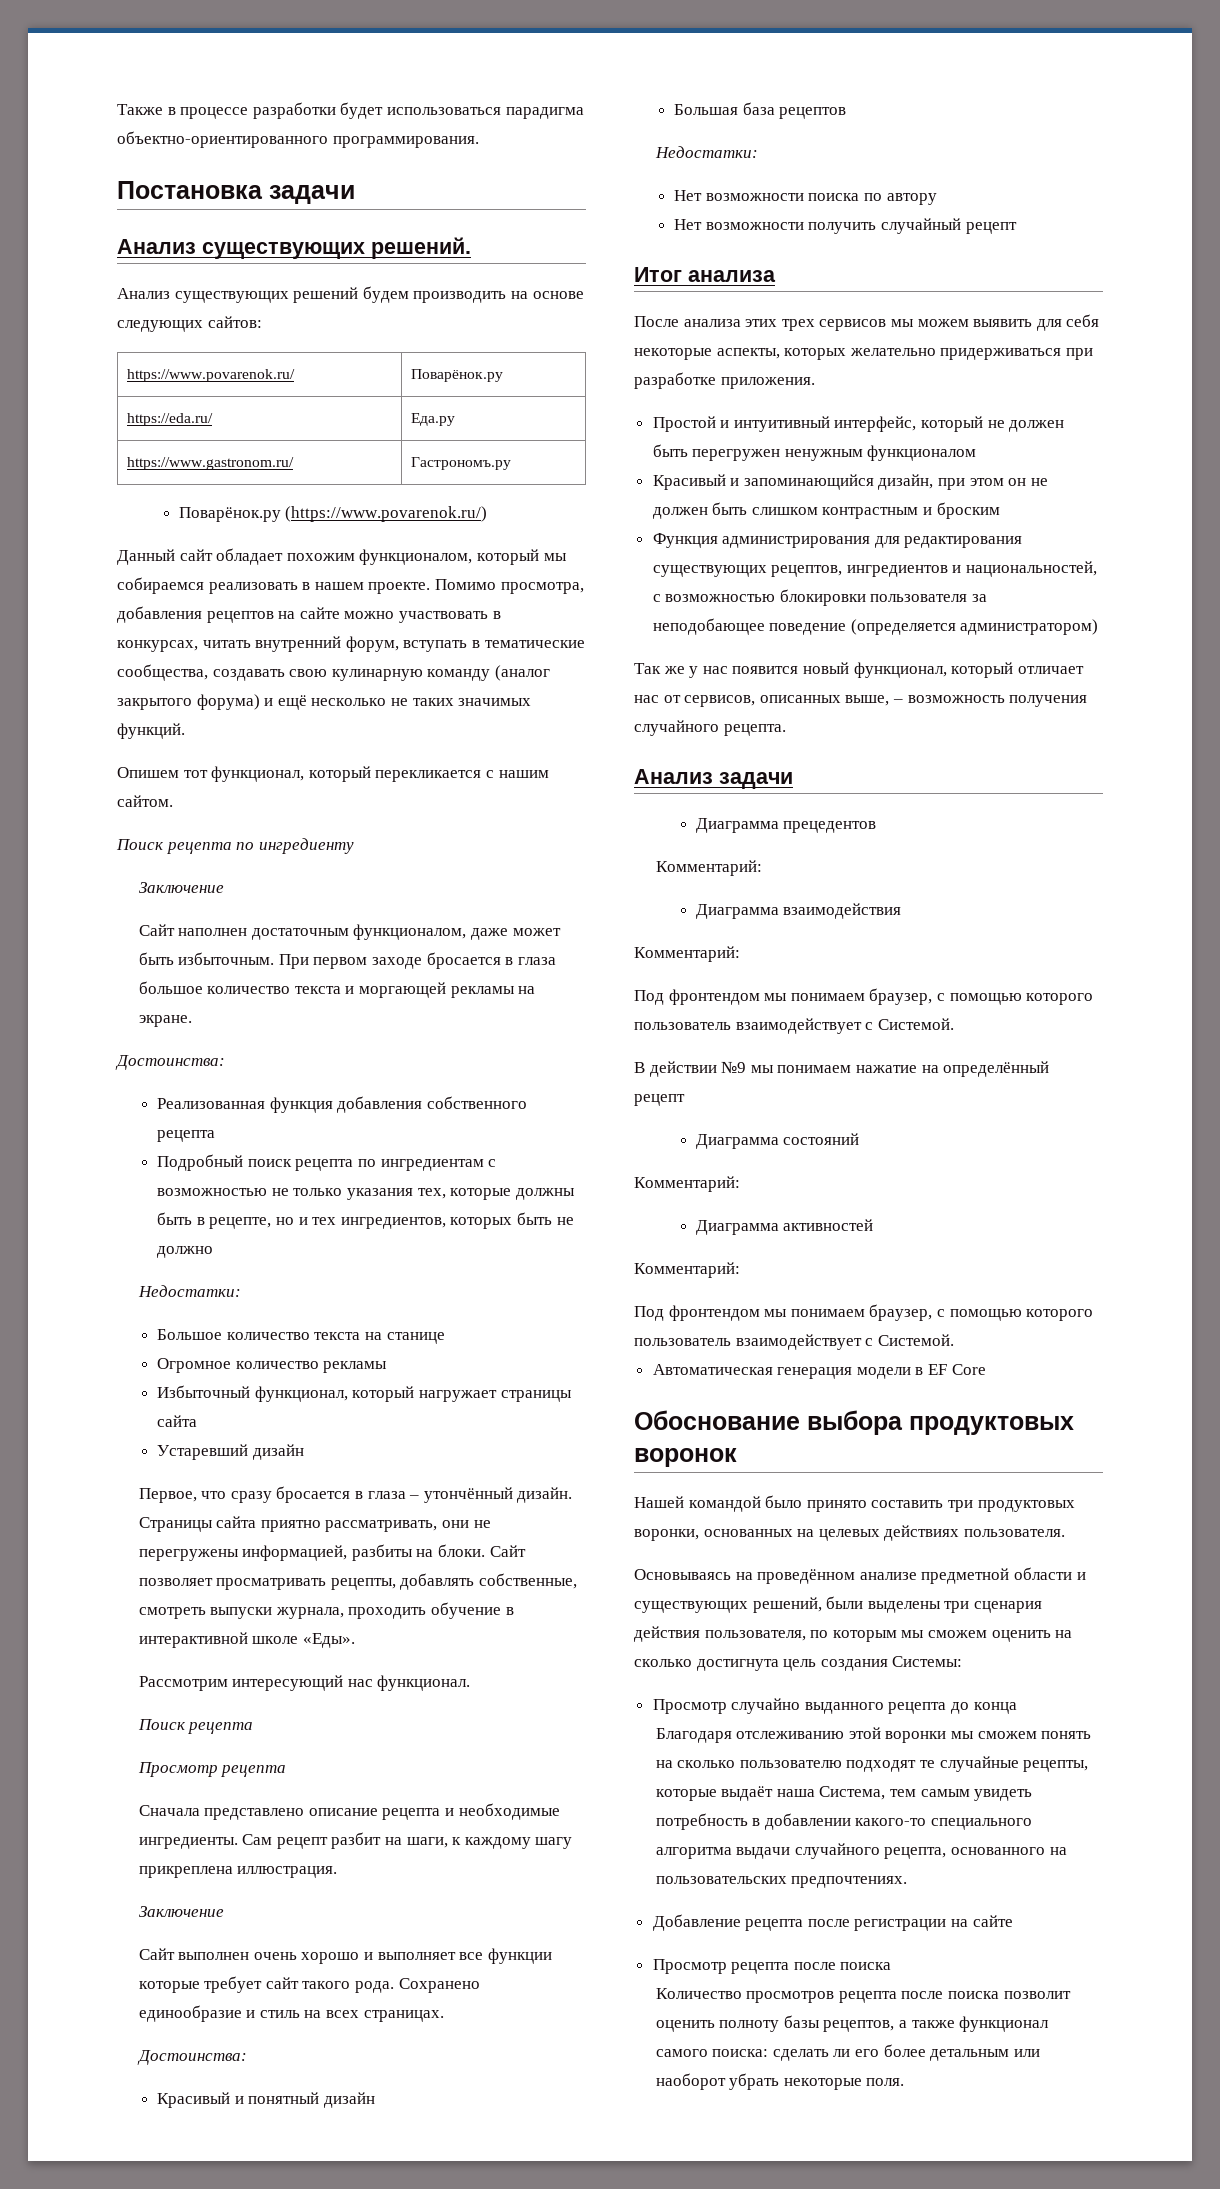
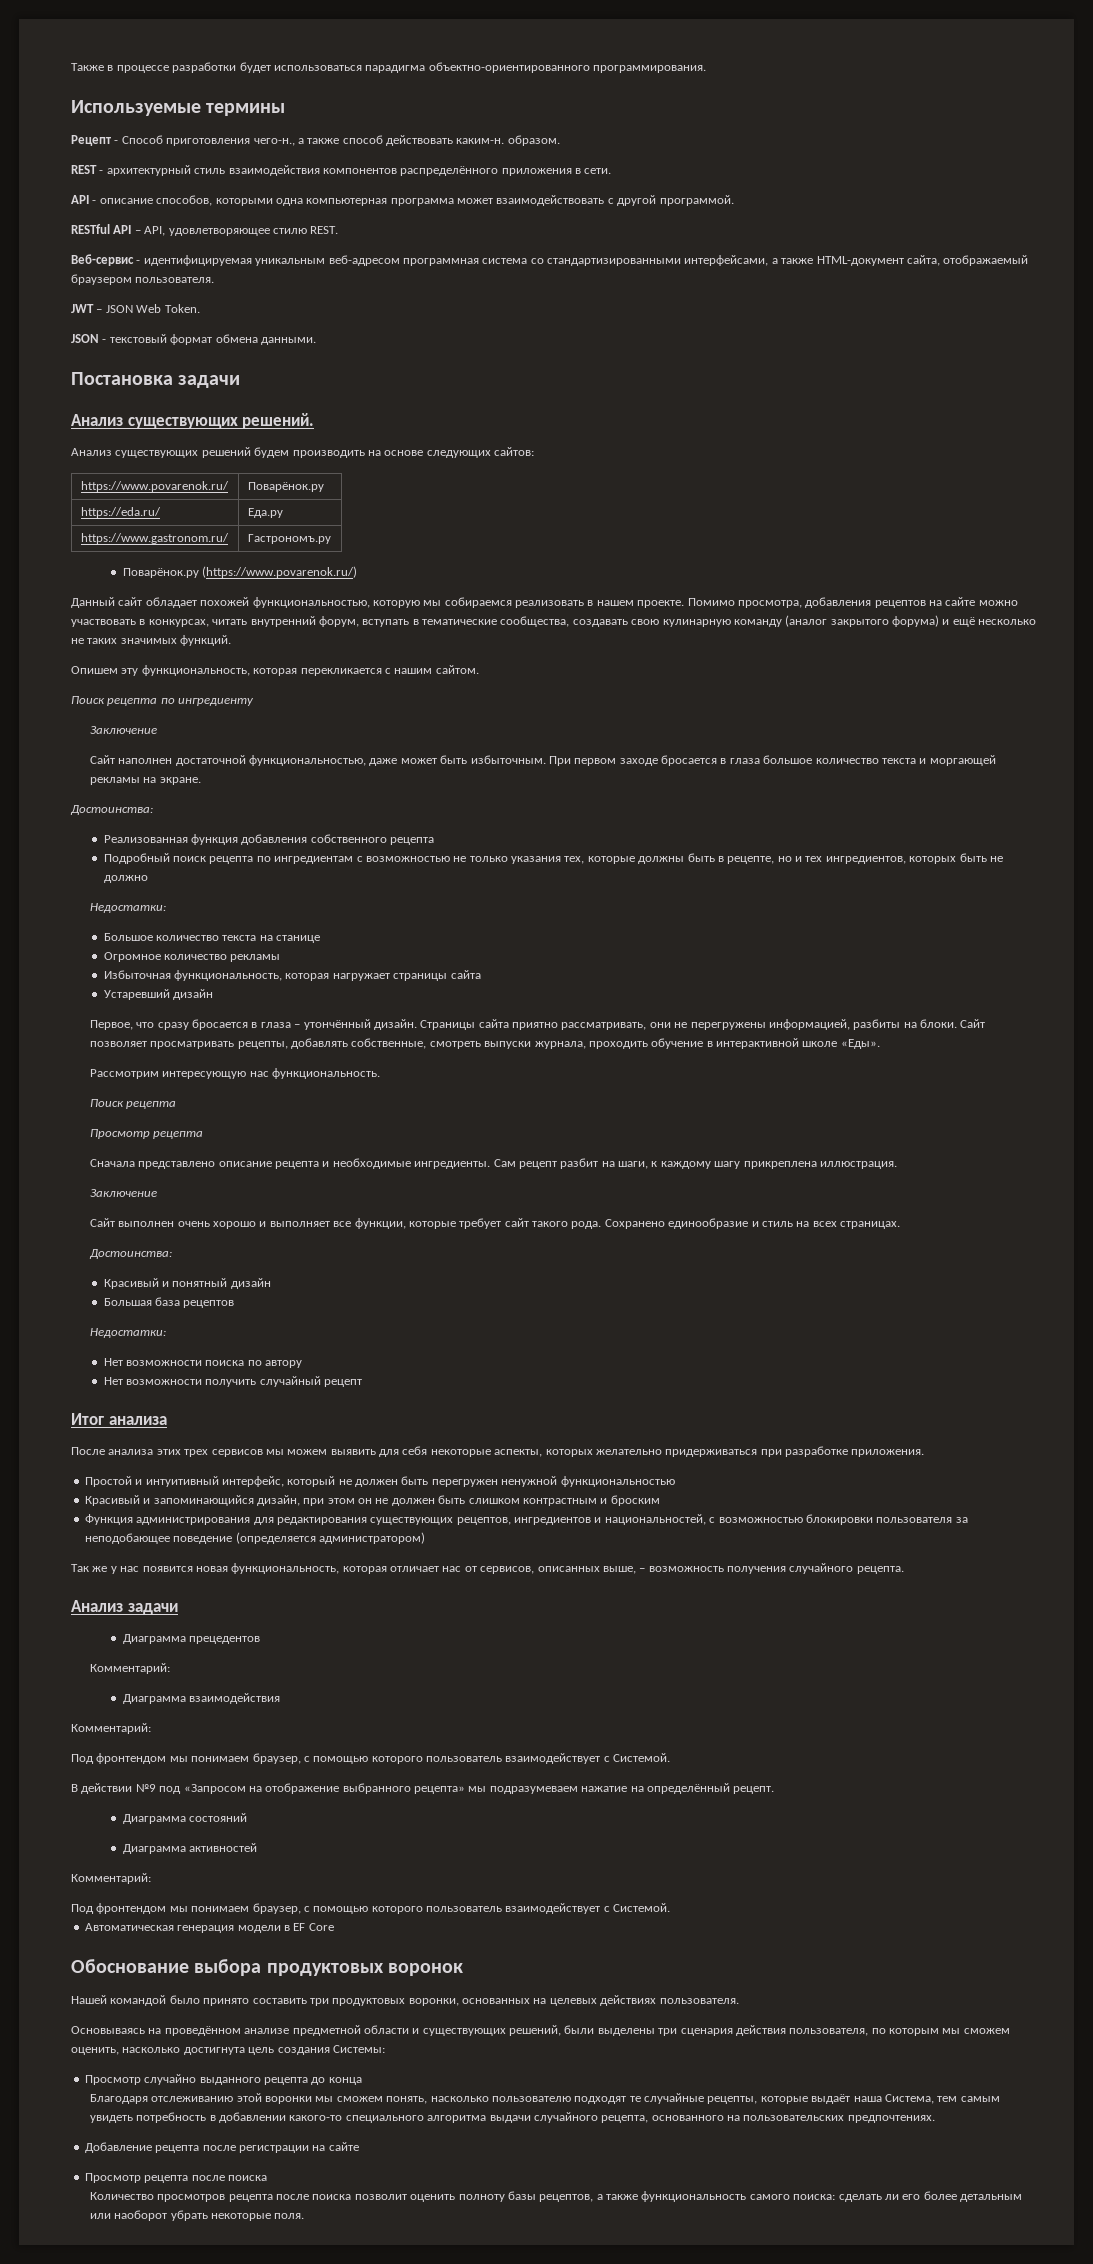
(479, 142) none -> [71,100,286,116] [71,135,560,146] [71,165,612,176] [71,195,734,206] [71,224,339,236] [71,254,1029,266] [71,274,215,285] [71,304,200,313] [71,334,316,345] // Используемые термины // Рецепт - Способ приготовления чего-н., а также способ действовать каким-н. образом. // REST - архитектурный стиль взаимодействия компонентов распределённого приложения в сети. // API - описание способов, которыми одна компьютерная программа может взаимодействовать с другой программой. // RESTful API – API, удовлетворяющее стилю REST. // Веб-сервис - идентифицируемая уникальным веб-адресом программная система со стандартизированными интерфейсами, а также HTML-документ сайта, отображаемый браузером пользователя. // JWT – JSON Web Token. // JSON - текстовый формат обмена данными.
[286,549,539,565] похожим функционалом, который -> [200,597,420,608] похожей функциональностью, которую
[183,766,371,782] тот функционал, который -> [121,665,298,676] эту функциональность, которая
[251,924,467,940] достаточным функционалом, -> [175,755,367,766] достаточной функциональностью,
[157,1385,415,1402] Избыточный функционал, который -> [103,970,330,981] Избыточная функциональность, которая
[232,1675,471,1691] интересующий нас функционал. -> [162,1068,381,1079] интересующую нас функциональность.
[487,1948,552,1964] функции -> [354,1218,406,1229] функции,
[784,445,977,461] ненужным функционалом -> [501,1476,675,1487] ненужной функциональностью
[802,662,1014,678] новый функционал, который -> [195,1563,387,1574] новая функциональность, которая
[750,1065,852,1073] мы понимаем -> [159,1783,578,1794] под «Запросом на отображение выбранного рецепта» мы подразумеваем
[634,1094,685,1106] рецепт -> [733,1786,775,1794] рецепт.
[634,1176,740,1192] // Комментарий: -> (247, 1817) none
[991,1630,1073,1642] [634,1659,692,1667] оценить на сколько -> [71,2047,181,2055] оценить, насколько
[1041,1731,1092,1739] [655,1760,736,1768] понять на сколько -> [386,2096,489,2104] понять, насколько
[959,2016,1050,2032] функционал -> [641,2191,747,2202] функциональность

